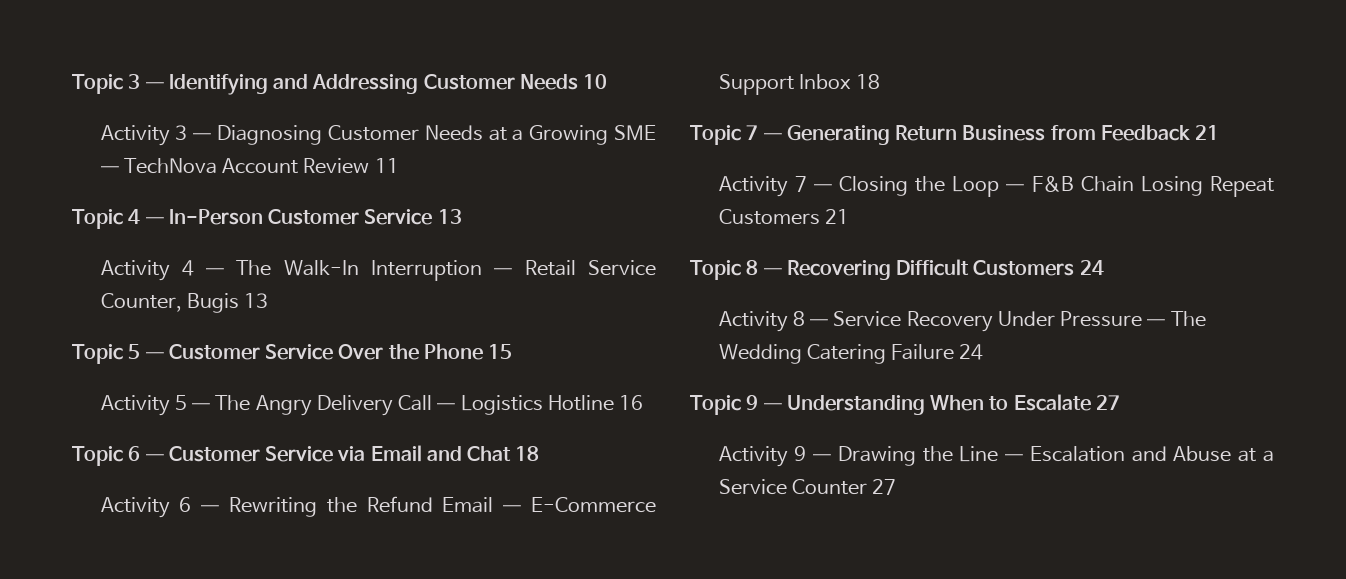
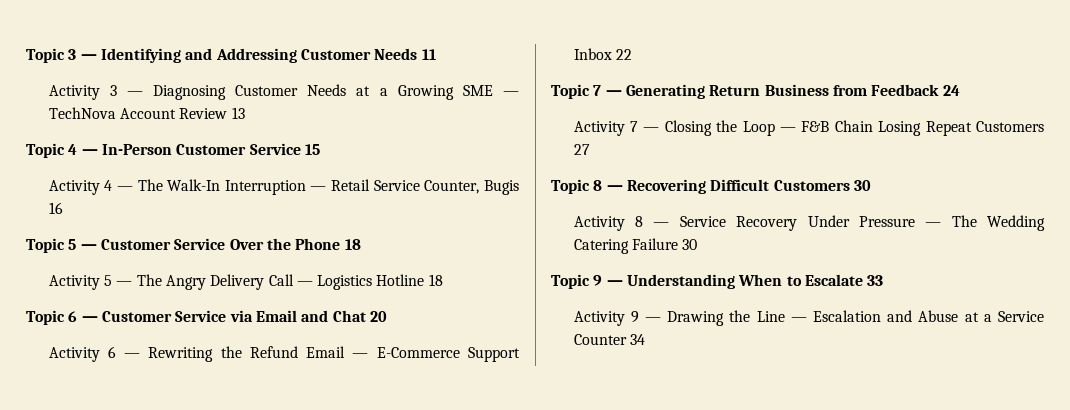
[583,74,608,89] 10 -> [421,49,436,60] 11
[374,158,399,173] 11 -> [231,107,245,119] 13
[437,209,462,224] 13 -> [304,144,320,155] 15
[244,293,269,308] 13 -> [48,202,63,214] 16
[488,344,513,359] 15 -> [344,239,361,250] 18
[619,395,644,410] 16 -> [428,274,443,286] 18
[515,446,540,461] 18 -> [369,311,387,322] 20
[856,74,881,89] 18 -> [615,49,632,60] 22
[1195,125,1220,140] 21 -> [942,85,960,96] 24
[824,209,849,224] 21 -> [573,144,590,155] 27
[1079,260,1104,275] 24 -> [853,180,871,191] 30
[959,344,984,360] 24 -> [682,239,698,250] 30
[1095,395,1120,410] 27 -> [867,275,884,286] 33
[872,479,897,495] 27 -> [629,334,645,345] 34

